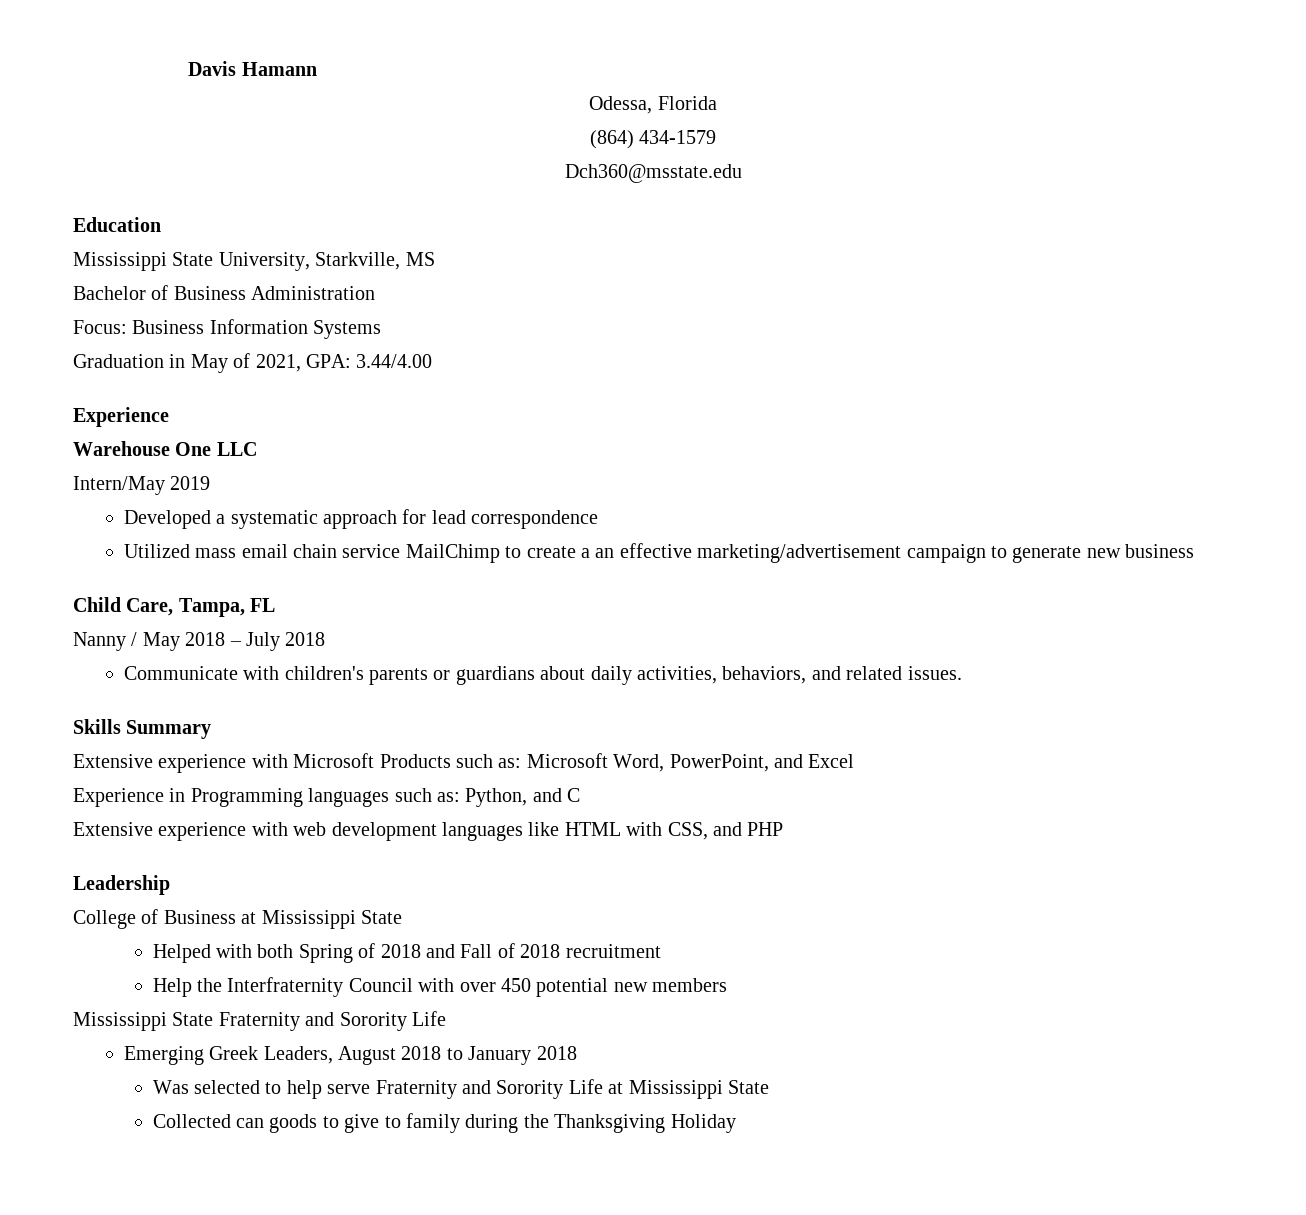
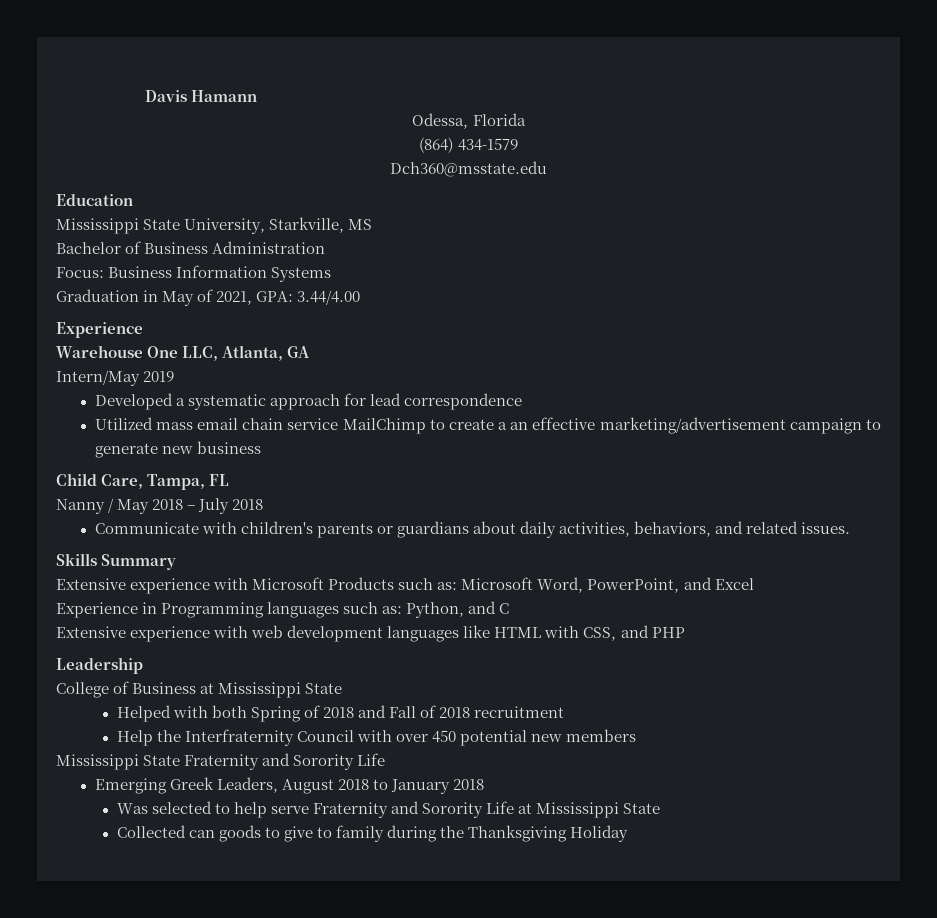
[216,442,257,456] LLC -> [182,345,311,361] LLC, Atlanta, GA

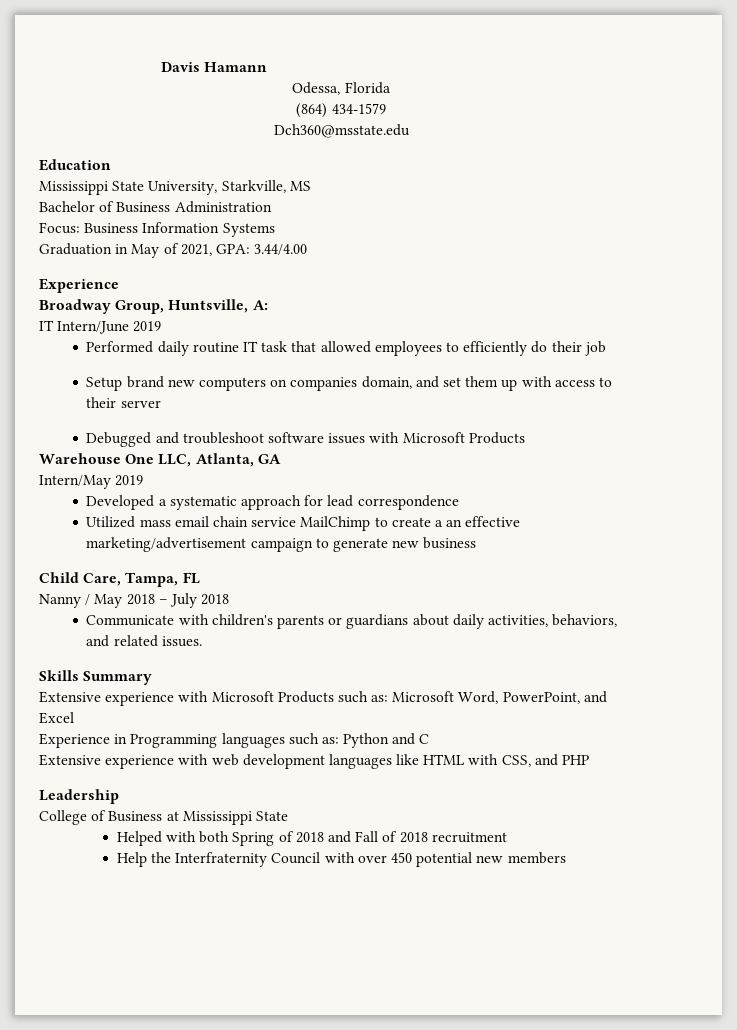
(143, 330) none -> [39,299,268,314] [39,320,162,334] [86,341,606,356] [86,376,612,391] [86,397,161,408] [86,432,525,447] // Broadway Group, Huntsville, A: // IT Intern/June 2019 // Performed daily routine IT task that allowed employees to efficiently do their job // Setup brand new computers on companies domain, and set them up with access to their server // Debugged and troubleshoot software issues with Microsoft Products
[406,602,465,618] Python, -> [343,733,390,748] Python
[56,753,386,770] [94,777,485,794] [116,801,661,818] [116,825,629,842] // Mississippi State Fraternity and Sorority Life // Emerging Greek Leaders, August 2018 to January 2018 // Was selected to help serve Fraternity and Sorority Life at Mississippi State // Collected can goods to give to family during the Thanksgiving Holiday -> (566, 858) none

